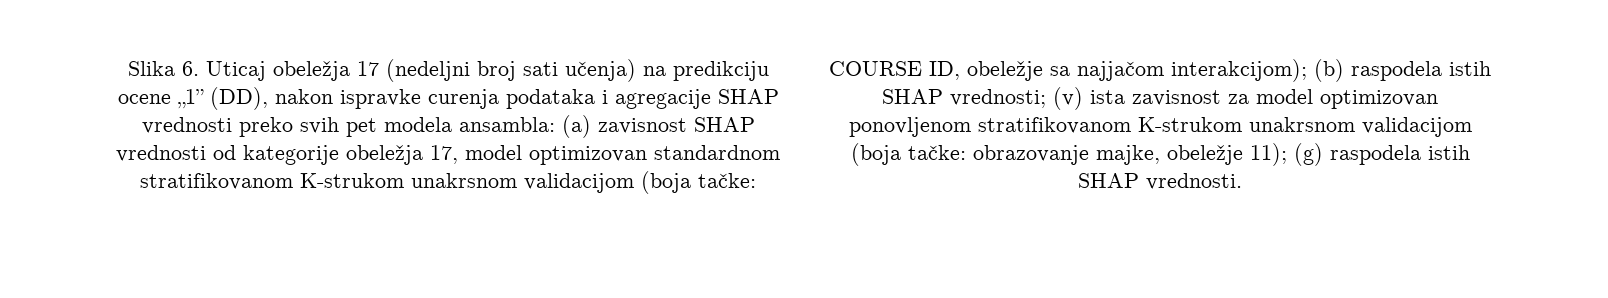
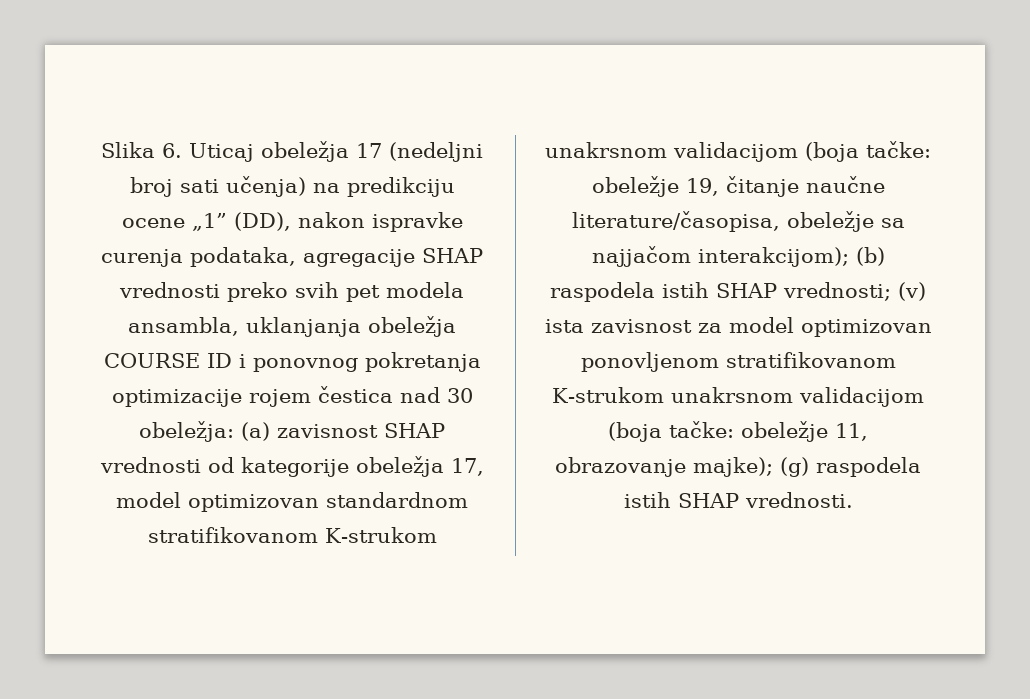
[505,89,608,109] podataka i -> [190,247,296,267] podataka,
[458,117,555,132] ansambla: -> [128,316,456,337] [103,352,481,372] [111,386,473,407] [139,421,234,442] ansambla, uklanjanja obeležja COURSE ID i ponovnog pokretanja optimizacije rojem čestica nad 30 obeležja:
[829,61,960,80] COURSE ID, -> [591,176,885,197] [571,211,780,232] obeležje 19, čitanje naučne literature/časopisa,
[972,143,1287,166] obrazovanje majke, obeležje 11); -> [741,421,868,442] [555,457,773,477] obeležje 11, obrazovanje majke);

